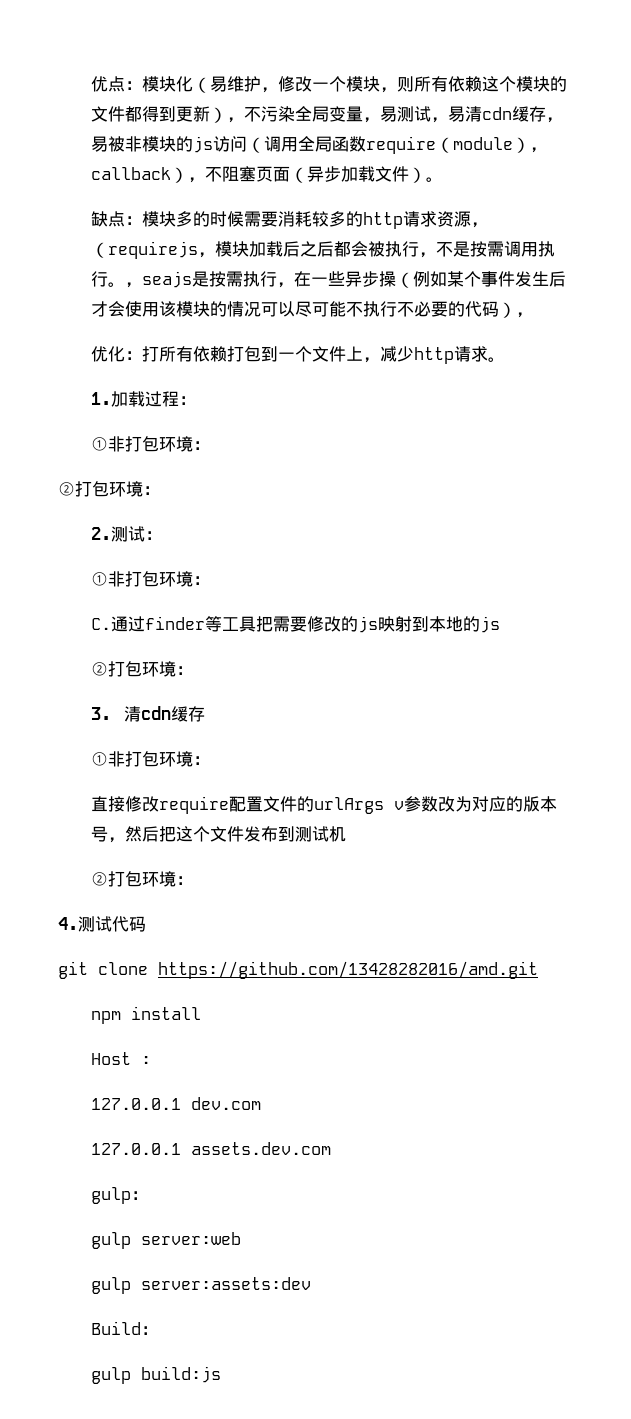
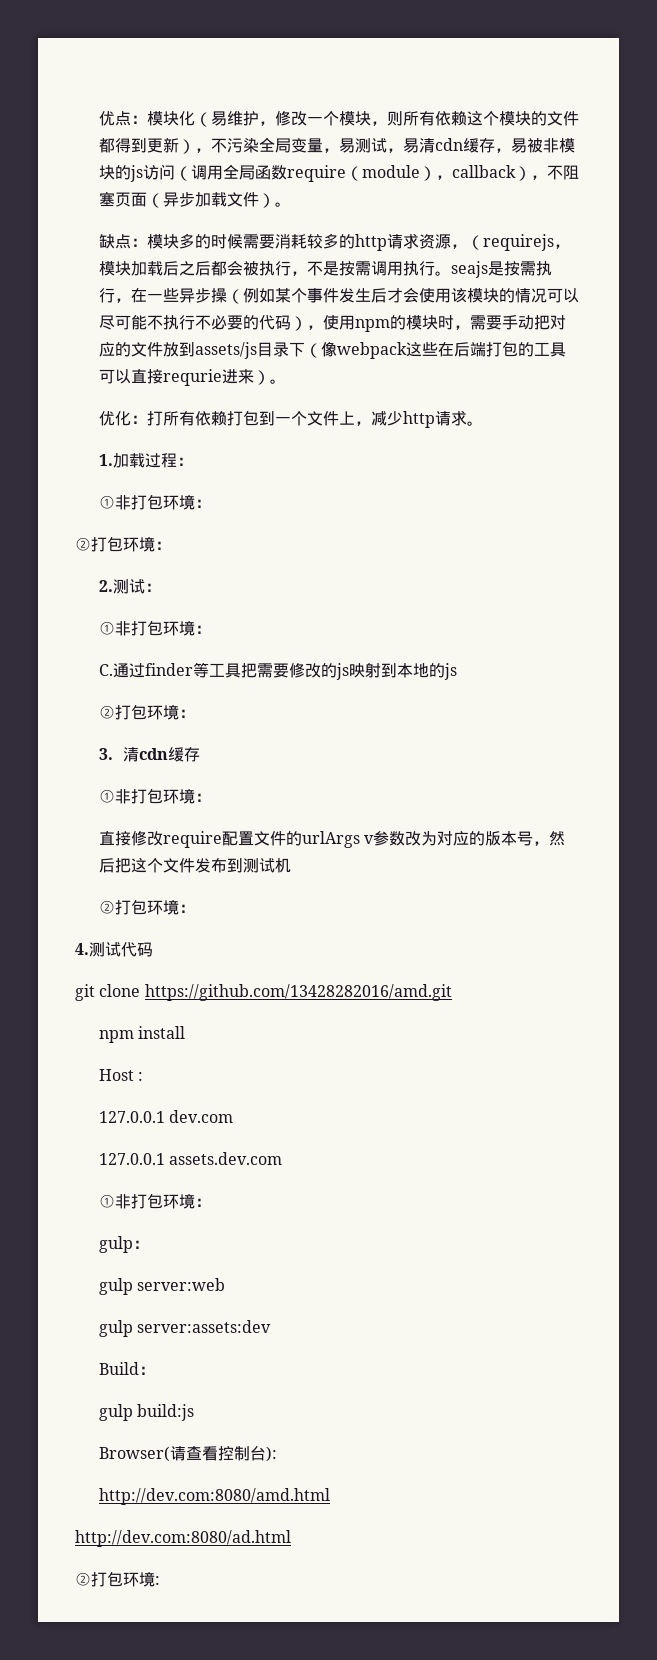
[124,282,142,288] ， -> (451, 273) none
(533, 315) none -> [322,315,566,332] [98,341,566,359] [98,369,286,386] 使用npm的模块时，需要手动把对应的文件放到assets/js目录下（像webpack这些在后端打包的工具可以直接requrie进来）。
(331, 1148) none -> [98,1193,211,1209] // ①非打包环境：
(221, 1374) none -> [98,1446,277,1462] [98,1488,330,1505] [75,1530,291,1547] [75,1571,160,1587] // Browser(请查看控制台): // http://dev.com:8080/amd.html // http://dev.com:8080/ad.html // ②打包环境:

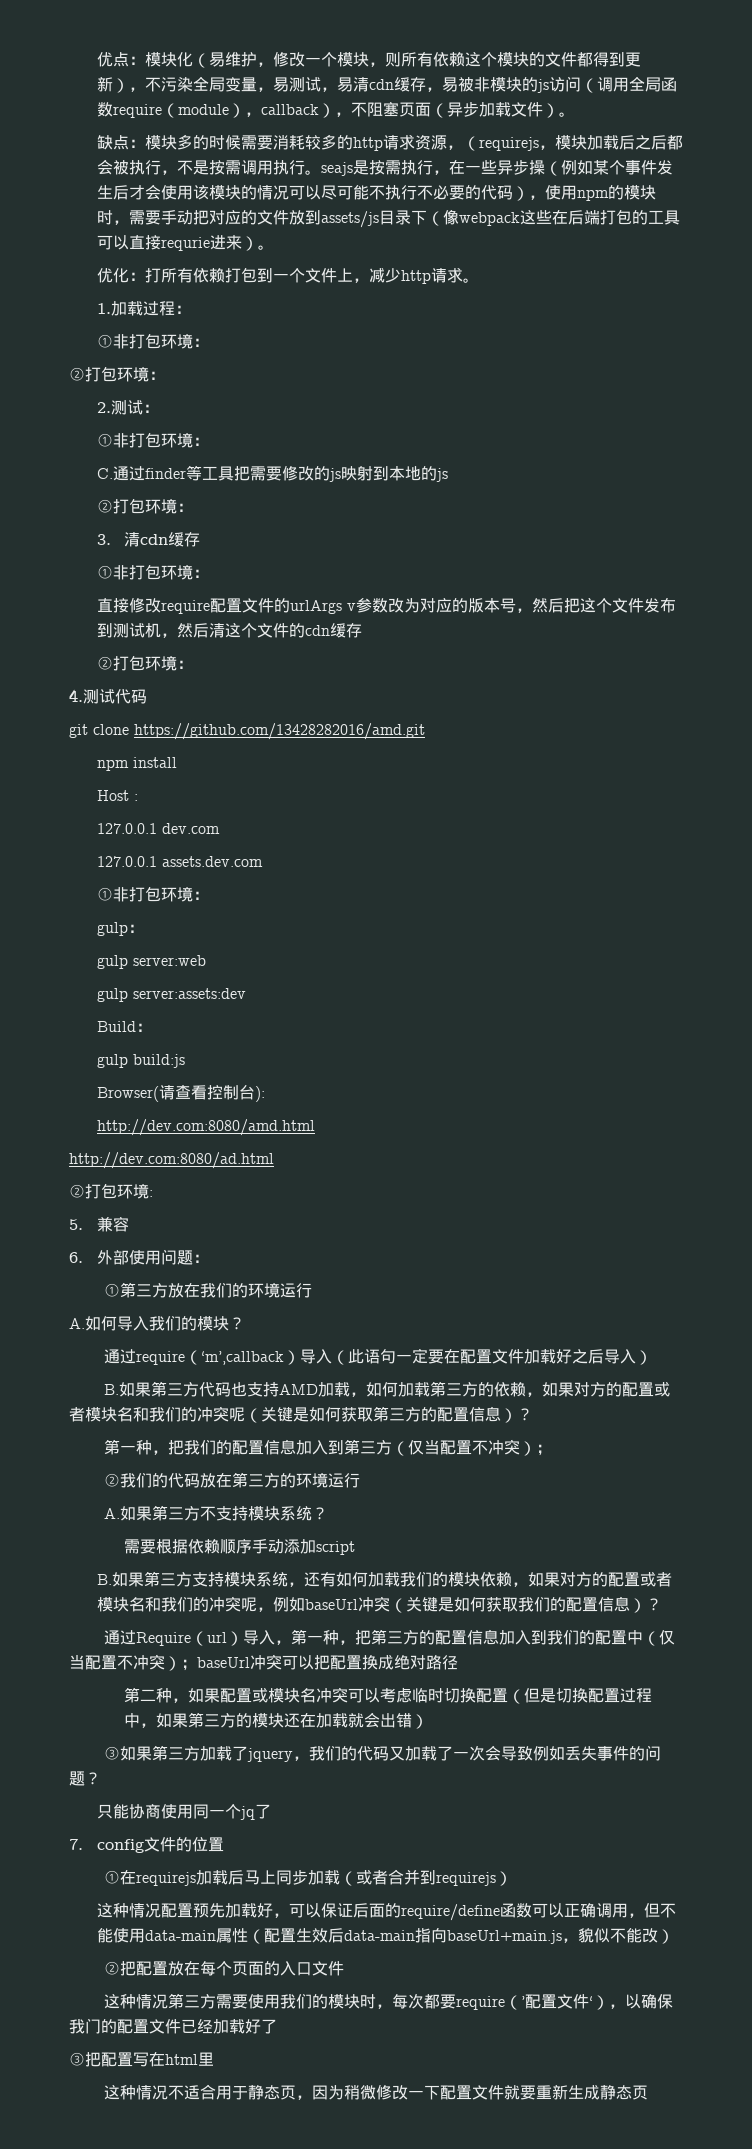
(291, 865) none -> [160,623,362,638] ，然后清这个文件的cdn缓存
(160, 1580) none -> [69,1216,129,1232] [69,1249,209,1265] [104,1282,313,1298] [69,1316,245,1331] [104,1348,653,1365] [104,1381,671,1397] [69,1406,533,1423] [104,1439,553,1456] [104,1472,361,1488] [104,1505,329,1521] [124,1539,356,1555] [96,1571,672,1587] [96,1596,662,1613] [104,1629,676,1646] [69,1654,458,1671] [124,1687,653,1704] [124,1712,429,1729] [104,1745,662,1762] [69,1771,101,1786] [96,1804,271,1820] [69,1837,224,1853] [104,1869,513,1886] [96,1903,676,1921] [96,1928,674,1944] [104,1961,345,1976] [104,1993,674,2010] [69,2018,277,2034] [69,2052,214,2067] [104,2084,649,2100] // 5.兼容 // 6.外部使用问题： // ①第三方放在我们的环境运行 // A.如何导入我们的模块？ // 通过require（‘m’,callback）导入（此语句一定要在配置文件加载好之后导入） // B.如果第三方代码也支持AMD加载，如何加载第三方的依赖，如果对方的配置或者模块名和我们的冲突呢（关键是如何获取第三方的配置信息）？ // 第一种，把我们的配置信息加入到第三方（仅当配置不冲突）； // ②我们的代码放在第三方的环境运行 // A.如果第三方不支持模块系统？ // 需要根据依赖顺序手动添加script // B.如果第三方支持模块系统，还有如何加载我们的模块依赖，如果对方的配置或者模块名和我们的冲突呢，例如baseUrl冲突（关键是如何获取我们的配置信息）？ // 通过Require（url）导入，第一种，把第三方的配置信息加入到我们的配置中（仅当配置不冲突）；baseUrl冲突可以把配置换成绝对路径 // 第二种，如果配置或模块名冲突可以考虑临时切换配置（但是切换配置过程中，如果第三方的模块还在加载就会出错） // ③如果第三方加载了jquery，我们的代码又加载了一次会导致例如丢失事件的问题？ // 只能协商使用同一个jq了 // 7. config文件的位置 // ①在requirejs加载后马上同步加载（或者合并到requirejs） // 这种情况配置预先加载好，可以保证后面的require/define函数可以正确调用，但不能使用data-main属性（配置生效后data-main指向baseUrl+main.js，貌似不能改） // ②把配置放在每个页面的入口文件 // 这种情况第三方需要使用我们的模块时，每次都要require（’配置文件‘），以确保我门的配置文件已经加载好了 // ③把配置写在html里 // 这种情况不适合用于静态页，因为稍微修改一下配置文件就要重新生成静态页

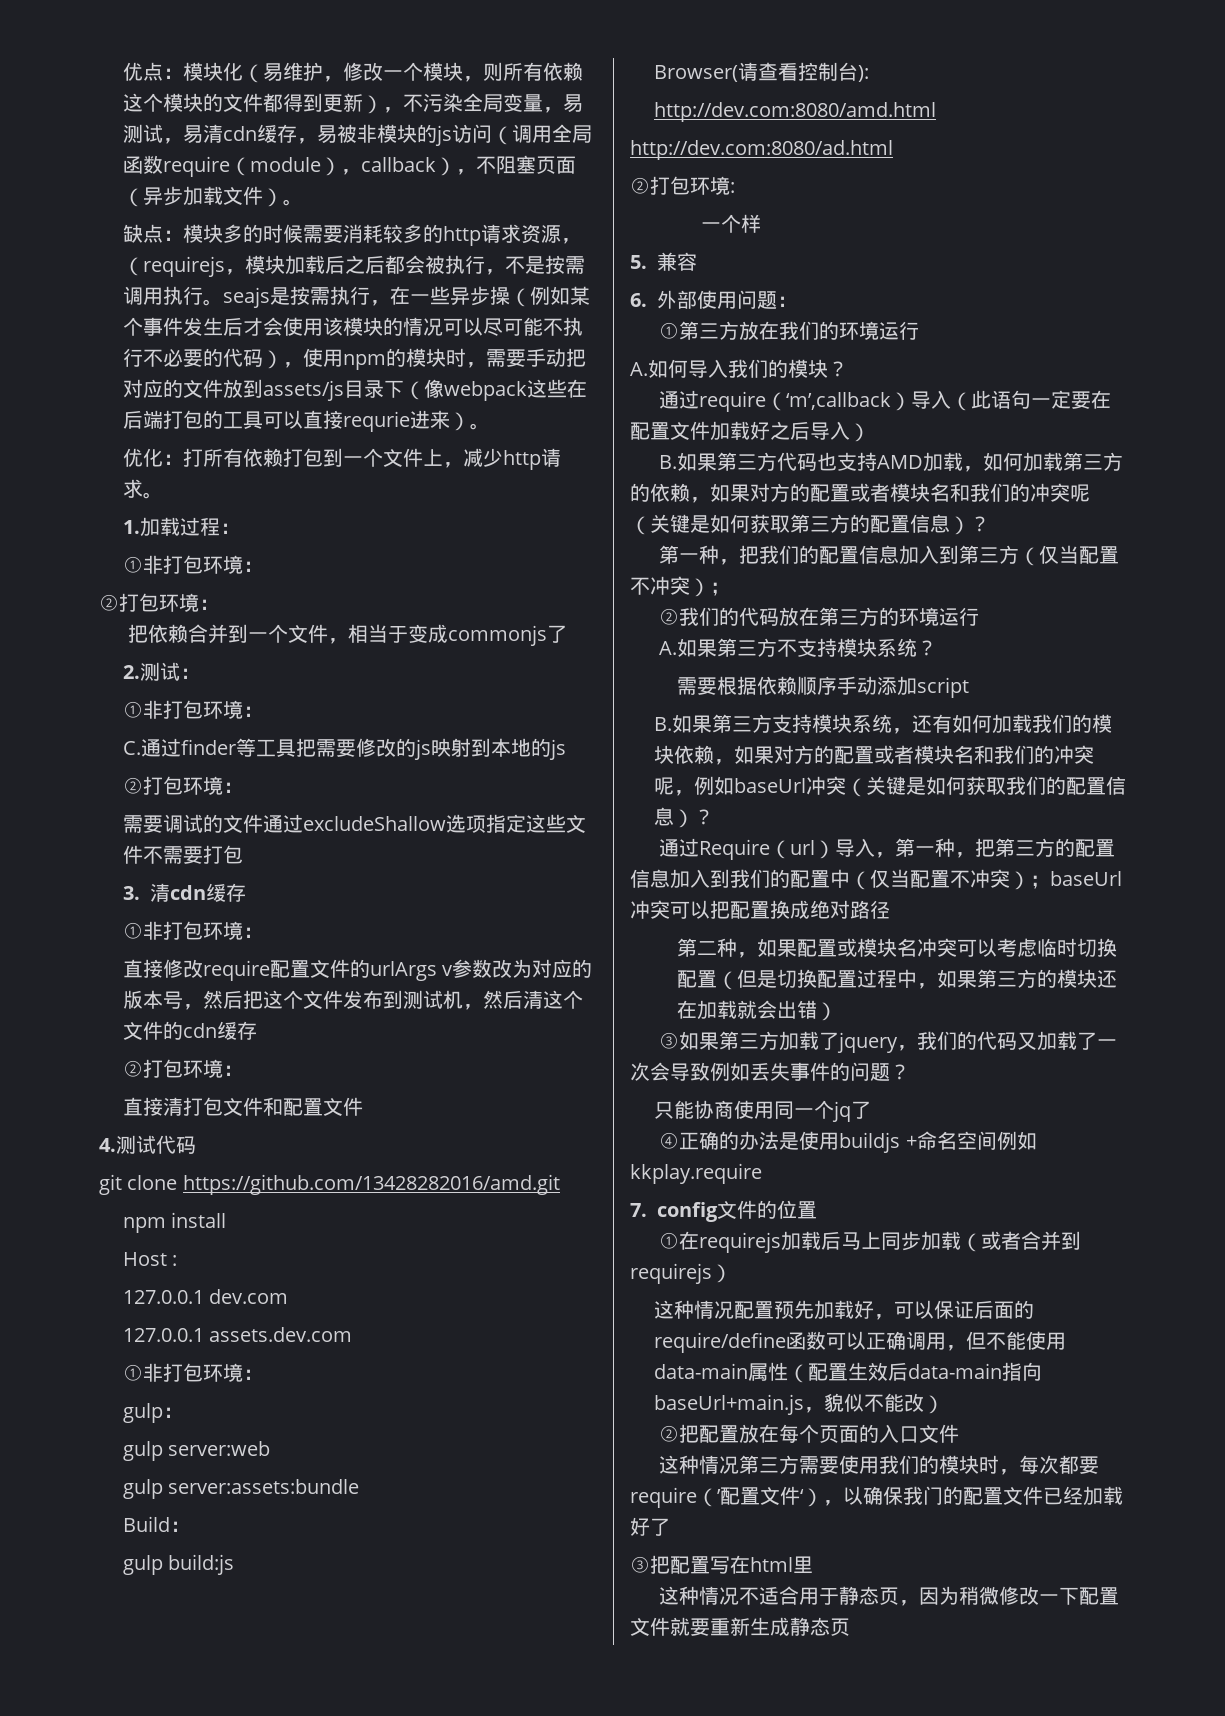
(165, 375) none -> [128,624,568,646] // 把依赖合并到一个文件，相当于变成commonjs了
(193, 507) none -> [122,814,586,833] [122,845,243,864] // 需要调试的文件通过excludeShallow选项指定这些文件不需要打包
(193, 664) none -> [122,1097,363,1116] // 直接清打包文件和配置文件
[132,988,246,999] server:assets:dev -> [168,1479,360,1494] server:assets:bundle
(153, 1193) none -> [701,214,762,233] // 一个样
(271, 1811) none -> [659,1131,1037,1153] [630,1163,762,1184] // ④正确的办法是使用buildjs +命名空间例如kkplay.require

